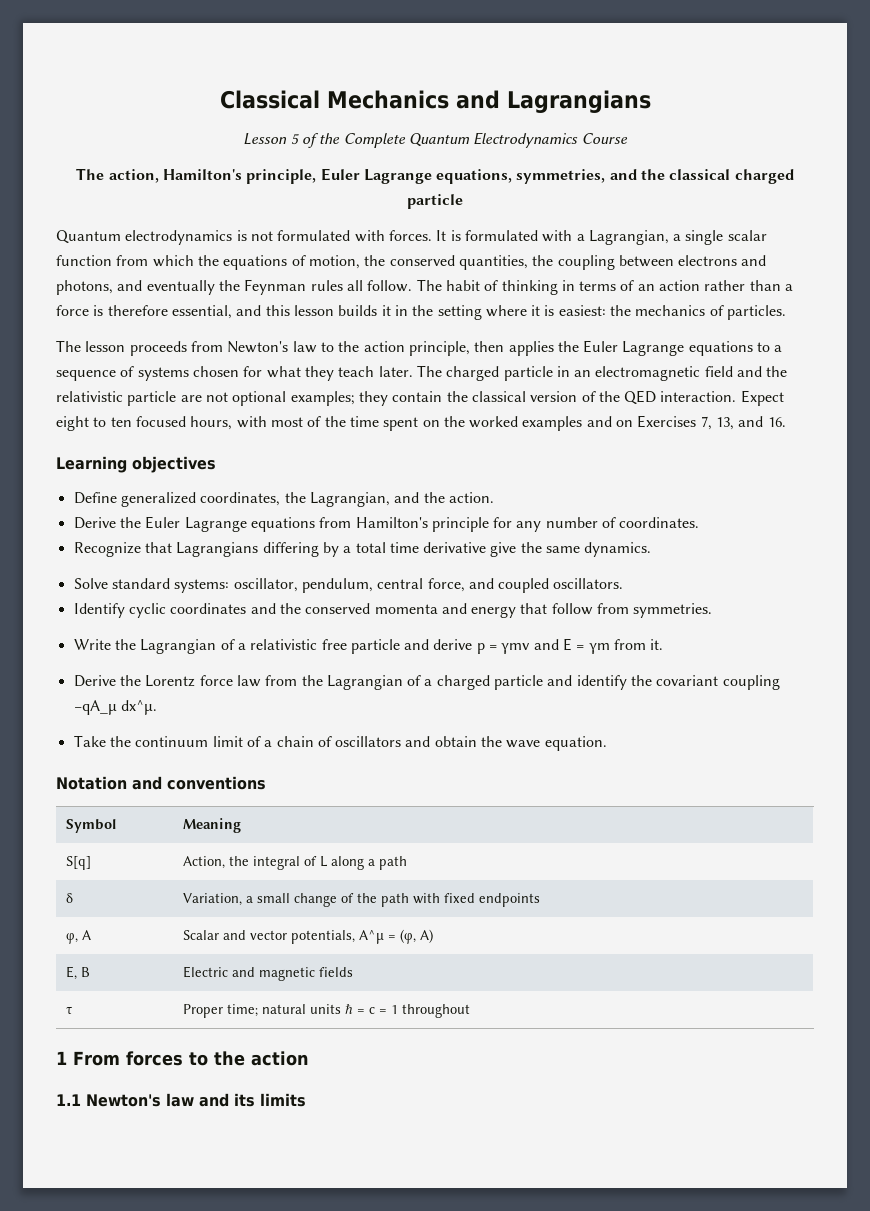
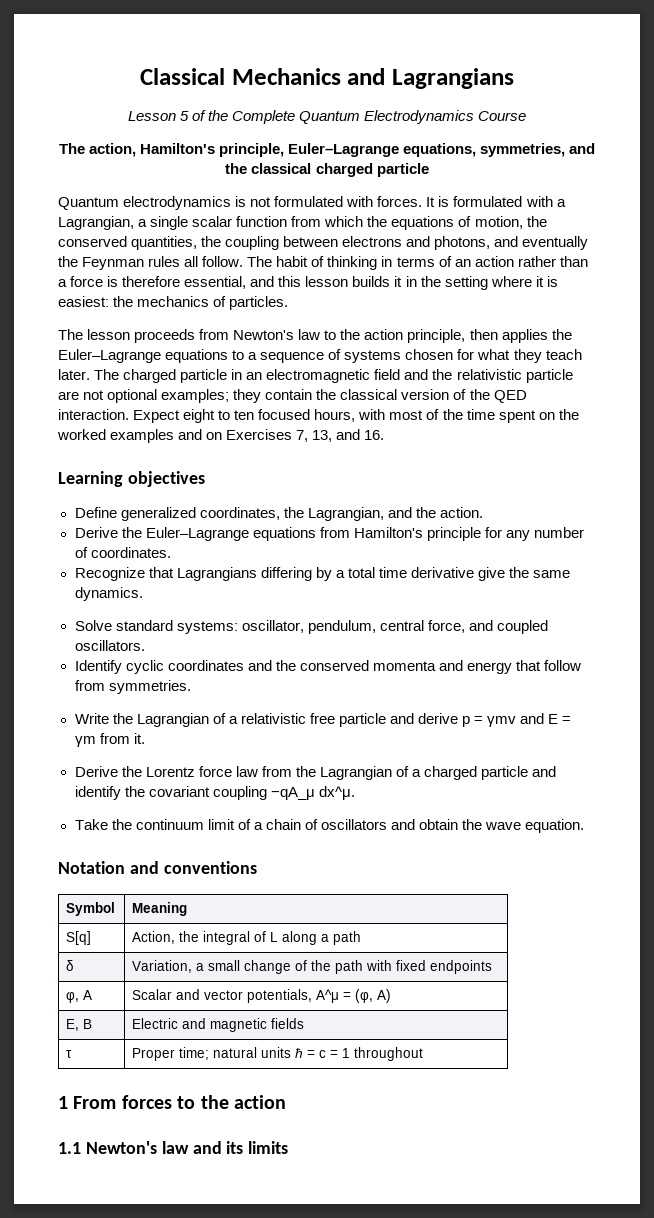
[320,168,432,184] Euler Lagrange -> [288,143,400,157] Euler–Lagrange
[583,340,685,356] Euler Lagrange -> [58,349,161,363] Euler–Lagrange
[145,516,247,532] Euler Lagrange -> [145,527,249,541] Euler–Lagrange

